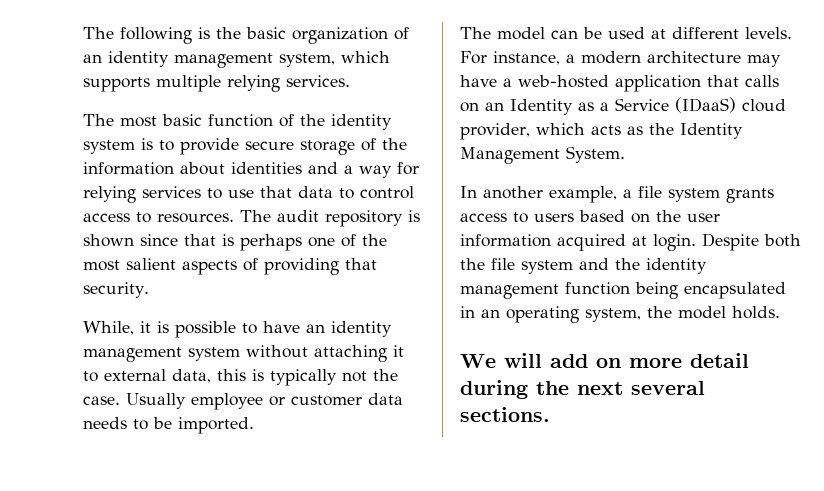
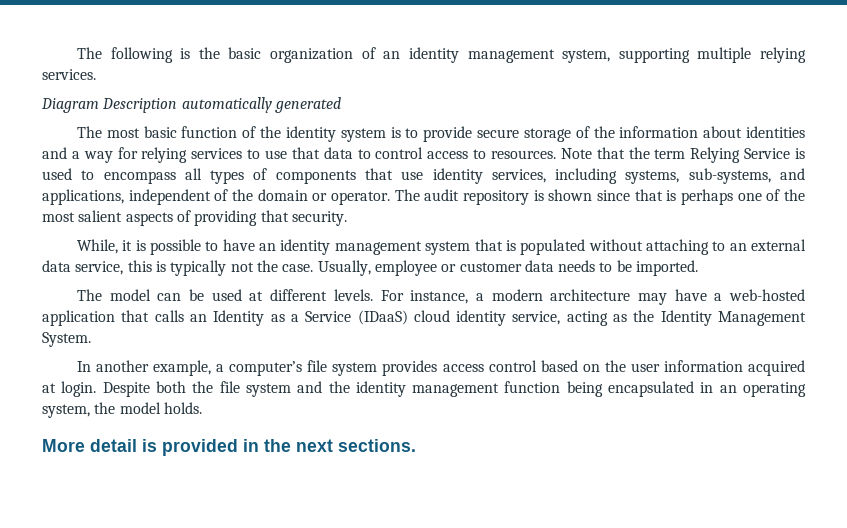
[341,51,390,63] [83,77,150,92] which supports -> [618,48,690,63] supporting
(350, 81) none -> [41,97,341,113] // Diagram Description automatically generated
(234, 218) none -> [560,147,806,163] [42,168,806,184] [42,189,390,205] Note that the term Relying Service is used to encompass all types of components that use identity services, including systems, sub-systems, and applications, independent of the domain or operator.
[246,345,404,362] [83,369,211,383] without attaching it to external data, -> [474,239,806,255] [42,260,124,275] that is populated without attaching to an external data service,
[126,393,186,409] Usually -> [317,260,371,276] Usually,
[460,102,479,112] on -> (184, 316) none
[460,123,621,140] provider, which acts -> [456,310,608,326] identity service, acting
[638,186,774,203] [460,212,574,223] file system grants access to users -> [229,360,537,376] computer’s file system provides access control
[460,353,749,368] [460,380,528,399] We will add on more detail during -> [42,439,259,456] More detail is provided in
[631,381,705,395] several -> (333, 445) none

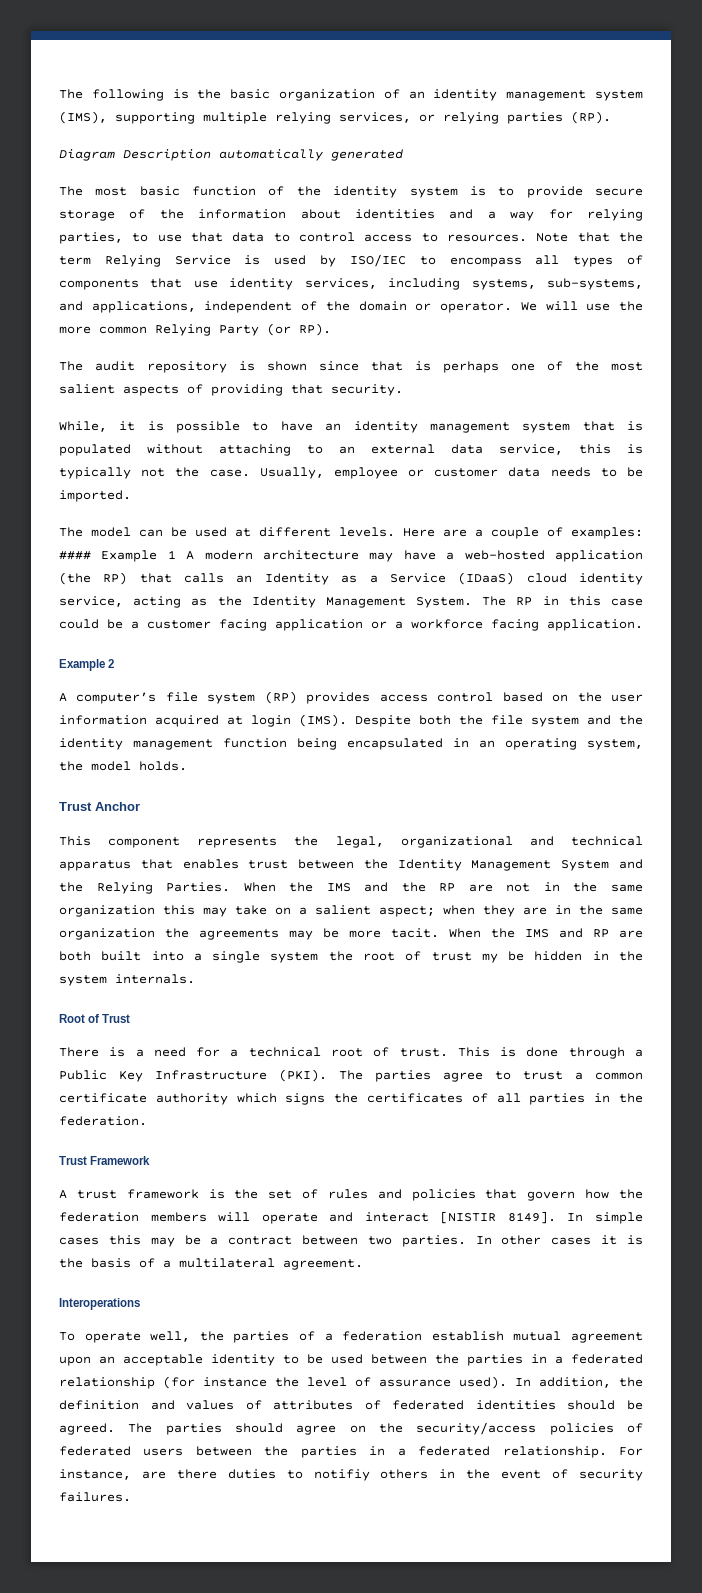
[562,49,611,63] system, -> [595,90,643,101] [59,111,107,124] system (IMS),
[42,69,96,80] services. -> [339,111,611,124] services, or relying parties (RP).
[191,148,243,159] services -> [59,232,123,244] parties,
(72, 174) none -> [320,254,406,267] by ISO/IEC
(390, 198) none -> [520,301,644,311] [59,323,331,336] We will use the more common Relying Party (or RP). //
[380,290,484,304] For instance, a -> [403,527,643,539] [59,550,195,562] Here are a couple of examples: #### Example 1 A
(115, 318) none -> [59,572,128,585] (the RP)
[77,360,225,376] // In another example, a -> [482,596,643,606] [59,619,643,631] [59,659,115,671] [59,693,67,702] The RP in this case could be a customer facing application or a workforce facing application. // Example 2 // A
(378, 369) none -> [264,691,297,704] (RP)
[61,381,97,397] login. -> [251,714,347,727] login (IMS).
[42,439,416,456] More detail is provided in the next sections. -> [59,802,140,811] [59,836,644,848] [59,859,643,871] [59,882,644,894] [59,905,643,917] [59,928,643,940] [59,951,643,963] [59,974,195,986] [59,1014,131,1023] [59,1047,643,1059] [59,1069,643,1082] [59,1093,643,1105] [59,1116,147,1126] [59,1156,151,1165] [59,1189,643,1201] [59,1211,643,1224] [59,1235,643,1247] [59,1258,363,1270] [59,1298,140,1310] [59,1331,643,1343] [59,1354,643,1366] [59,1376,643,1389] [59,1400,643,1410] [59,1422,643,1435] [59,1446,644,1458] [59,1469,644,1481] [59,1492,131,1502] Trust Anchor // This component represents the legal, organizational and technical apparatus that enables trust between the Identity Management System and the Relying Parties. When the IMS and the RP are not in the same organization this may take on a salient aspect; when they are in the same organization the agreements may be more tacit. When the IMS and RP are both built into a single system the root of trust my be hidden in the system internals. // Root of Trust // There is a need for a technical root of trust. This is done through a Public Key Infrastructure (PKI). The parties agree to trust a common certificate authority which signs the certificates of all parties in the federation. // Trust Framework // A trust framework is the set of rules and policies that govern how the federation members will operate and interact [NISTIR 8149]. In simple cases this may be a contract between two parties. In other cases it is the basis of a multilateral agreement. // Interoperations // To operate well, the parties of a federation establish mutual agreement upon an acceptable identity to be used between the parties in a federated relationship (for instance the level of assurance used). In addition, the definition and values of attributes of federated identities should be agreed. The parties should agree on the security/access policies of federated users between the parties in a federated relationship. For instance, are there duties to notifiy others in the event of security failures.

